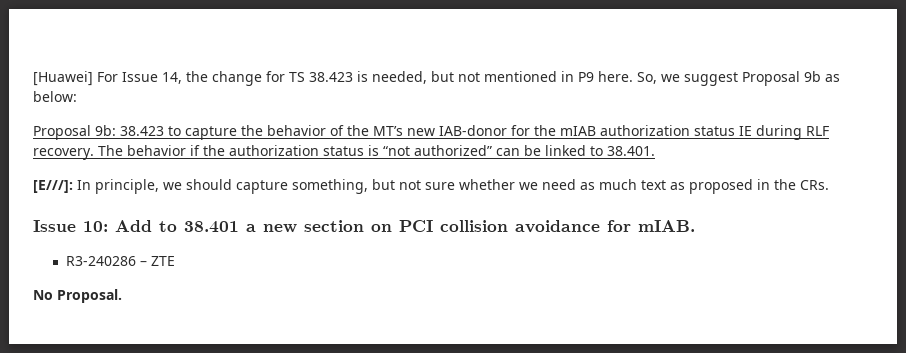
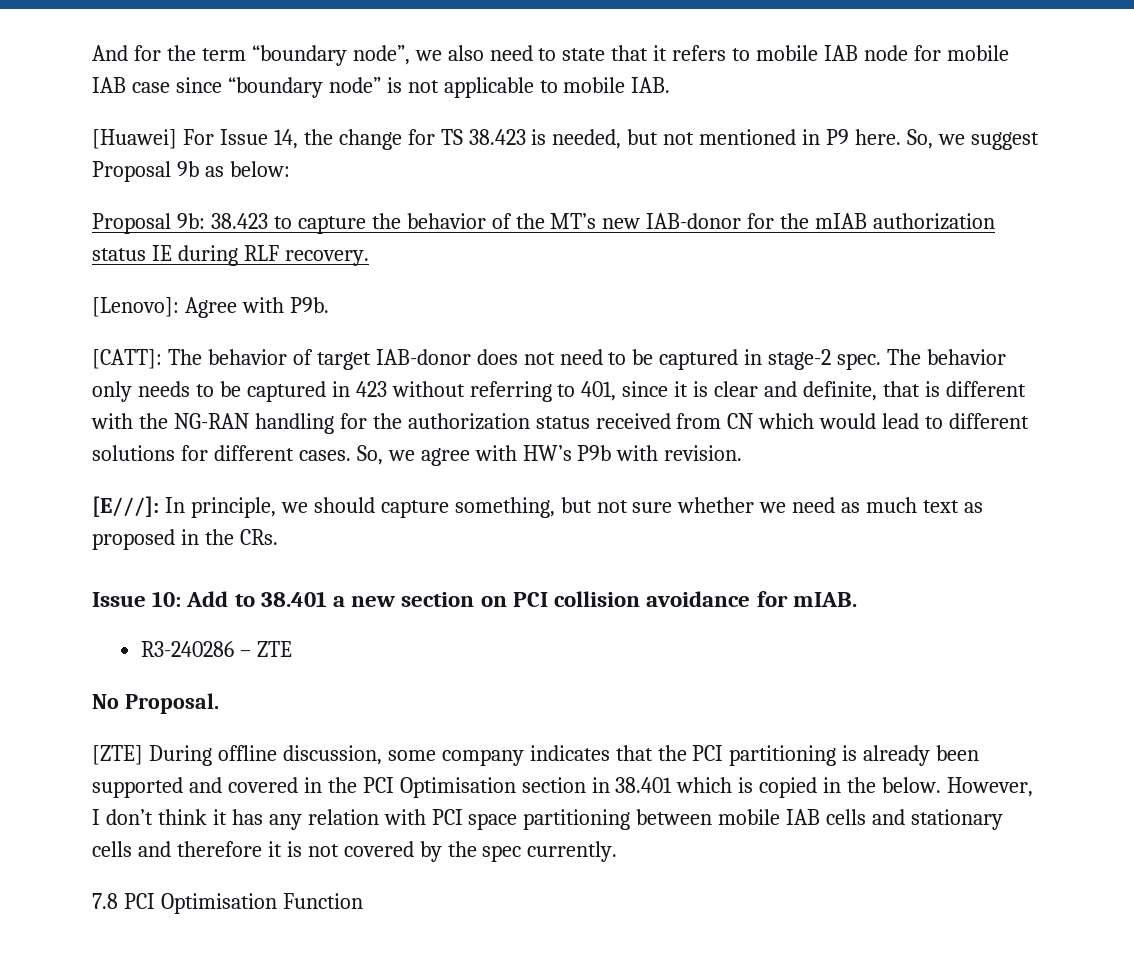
(33, 78) none -> [92,45,1009,66] [92,77,671,98] And for the term “boundary node”, we also need to state that it refers to mobile IAB node for mobile IAB case since “boundary node” is not applicable to mobile IAB. //
[98,145,655,156] The behavior if the authorization status is “not authorized” can be linked to 38.401. -> [92,297,329,318] [92,349,1007,370] [92,381,1026,402] [91,413,1030,434] [92,445,743,466] // [Lenovo]: Agree with P9b. // [CATT]: The behavior of target IAB-donor does not need to be captured in stage-2 spec. The behavior only needs to be captured in 423 without referring to 401, since it is clear and definite, that is different with the NG-RAN handling for the authorization status received from CN which would lead to different solutions for different cases. So, we agree with HW’s P9b with revision.
(122, 296) none -> [92,745,980,766] [92,777,1034,798] [92,809,1004,830] [92,841,618,862] [92,893,363,914] // [ZTE] During offline discussion, some company indicates that the PCI partitioning is already been supported and covered in the PCI Optimisation section in 38.401 which is copied in the below. However, I don’t think it has any relation with PCI space partitioning between mobile IAB cells and stationary cells and therefore it is not covered by the spec currently. // 7.8 PCI Optimisation Function

